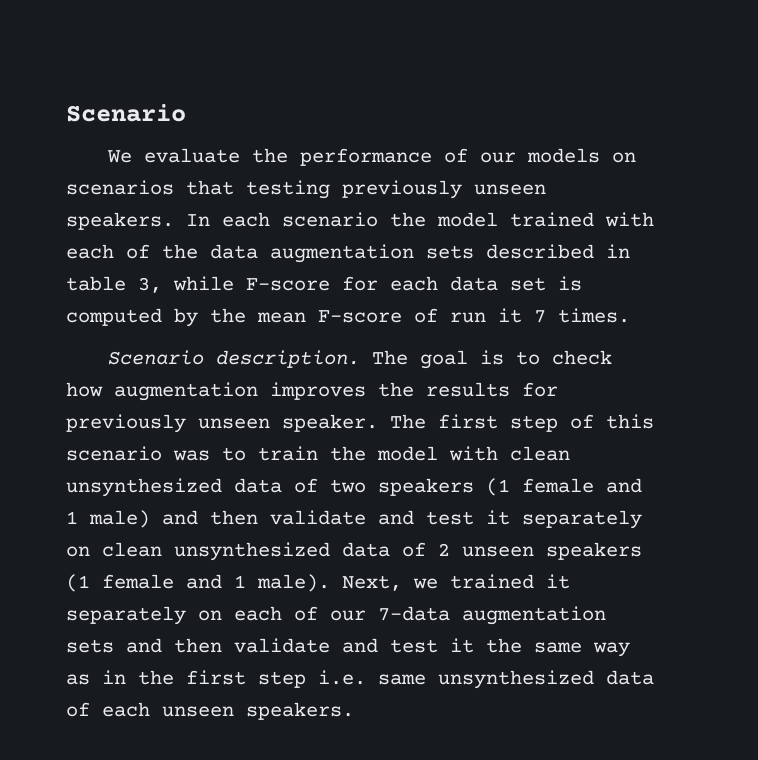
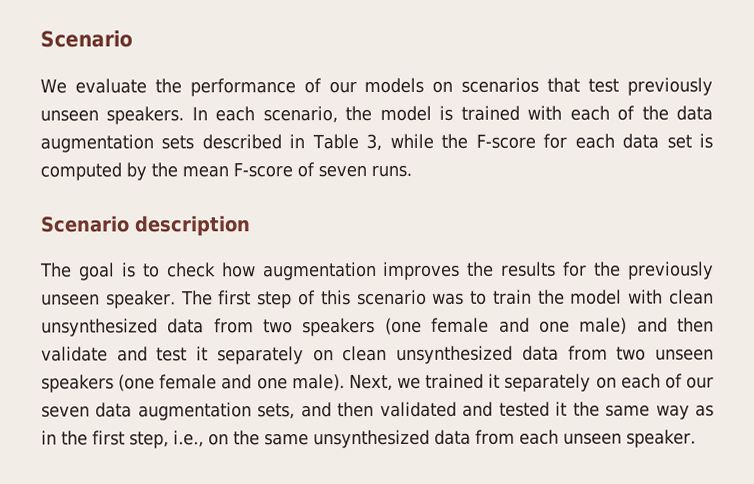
[246,180,330,199] testing -> [588,78,620,93] test
[282,212,498,227] scenario the model -> [262,105,454,124] scenario, the model is
[66,276,126,291] table -> [311,134,359,150] Table
(234, 283) none -> [441,133,469,149] the
[450,308,630,323] [108,350,361,368] run it 7 times. // Scenario description. -> [318,164,412,178] [40,215,250,237] seven runs. // Scenario description //
(558, 389) none -> [594,261,622,277] the
[294,478,318,493] of -> [213,318,254,334] from
[486,478,642,496] [66,511,78,524] (1 female and 1 -> [384,317,570,335] (one female and one
[402,542,450,557] of 2 -> [567,345,647,361] from two
[66,574,246,592] (1 female and 1 -> [118,374,288,392] (one female and one
[378,606,606,625] [66,638,438,653] 7-data augmentation sets and then validate and test -> [41,401,550,421] seven data augmentation sets, and then validated and tested
[258,670,366,688] step i.e. -> [129,430,260,449] step, i.e., on the
[66,702,90,717] of -> [475,429,515,445] from
[246,702,354,720] speakers. -> [626,429,696,448] speaker.

